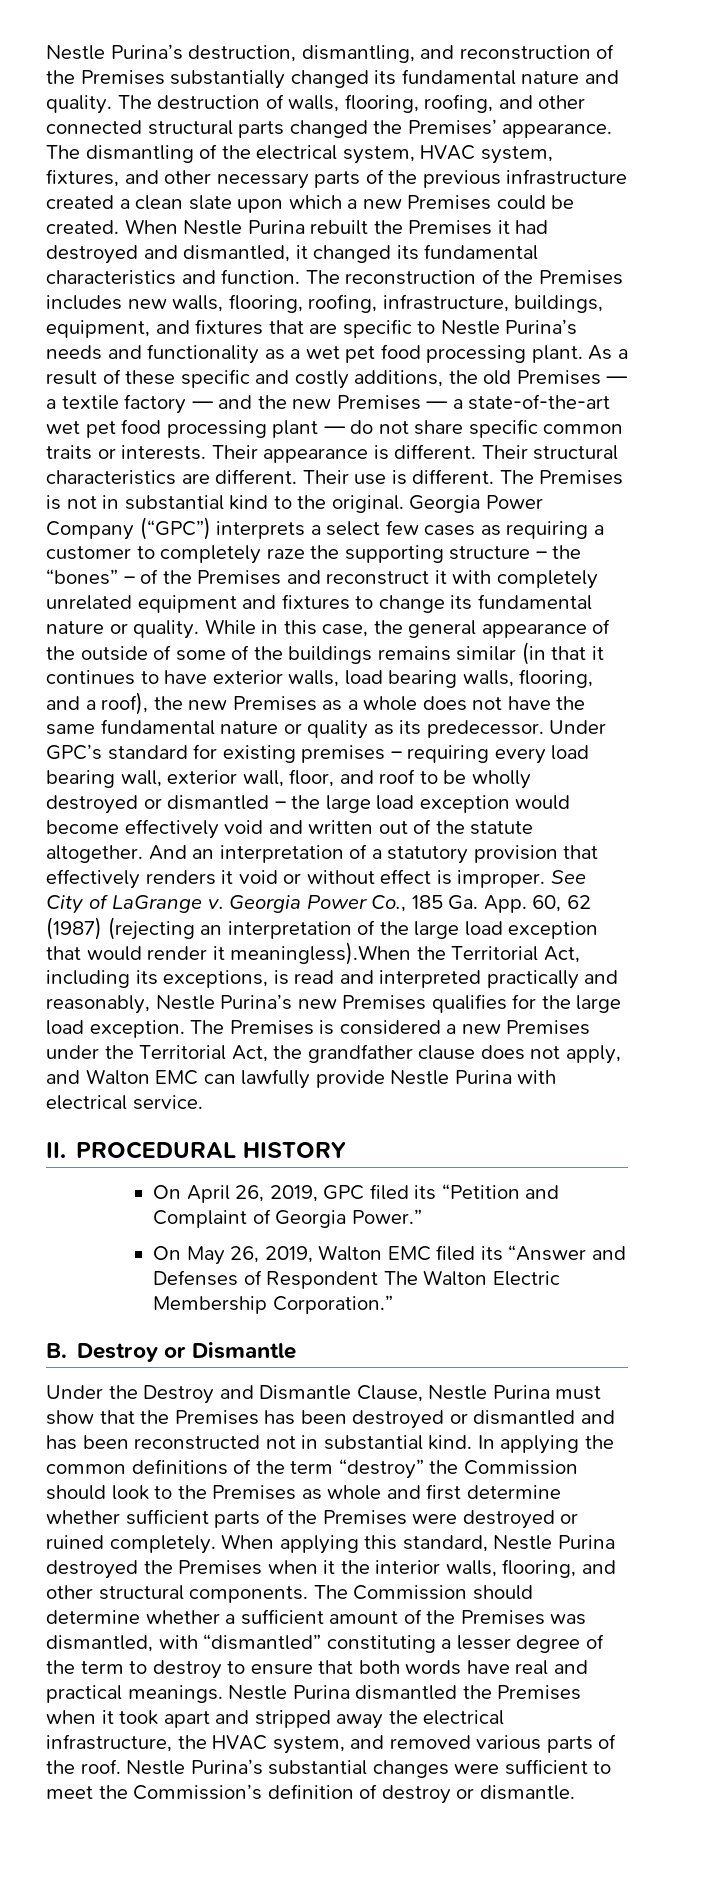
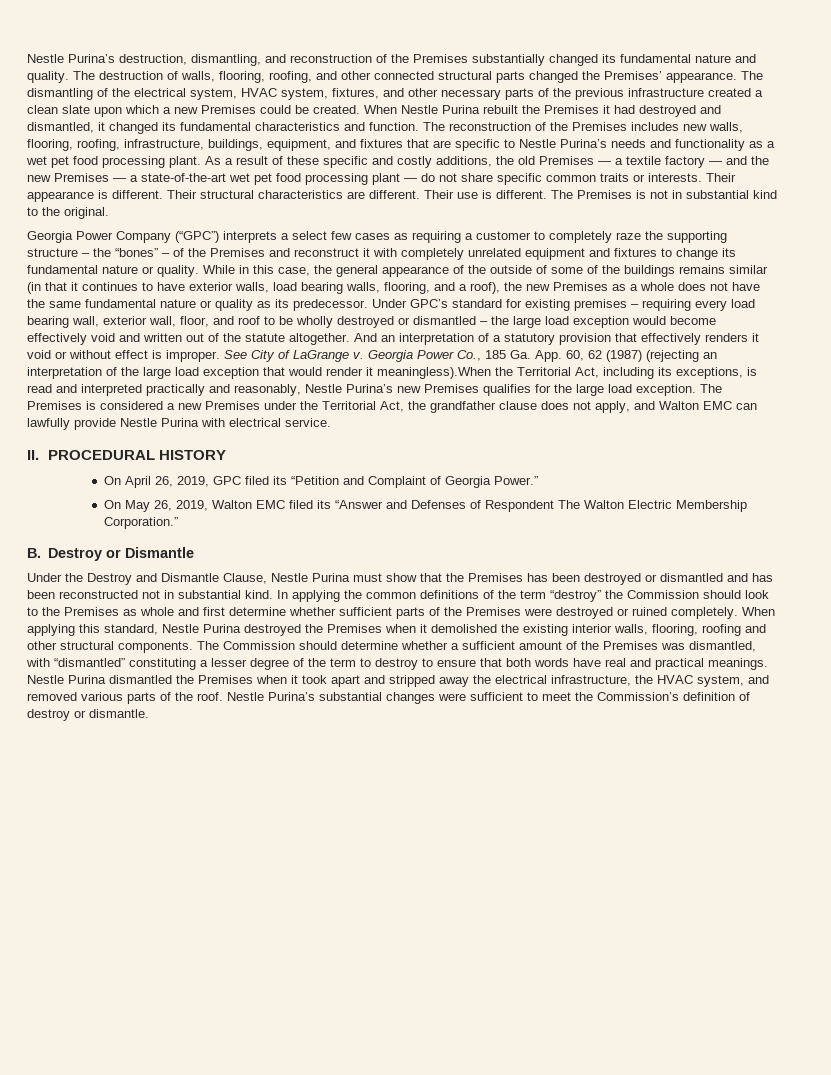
(404, 504) none -> (109, 213) //
[340,1560,370,1574] the -> [431,624,568,636] demolished the existing
(577, 1568) none -> [702,624,741,636] roofing

